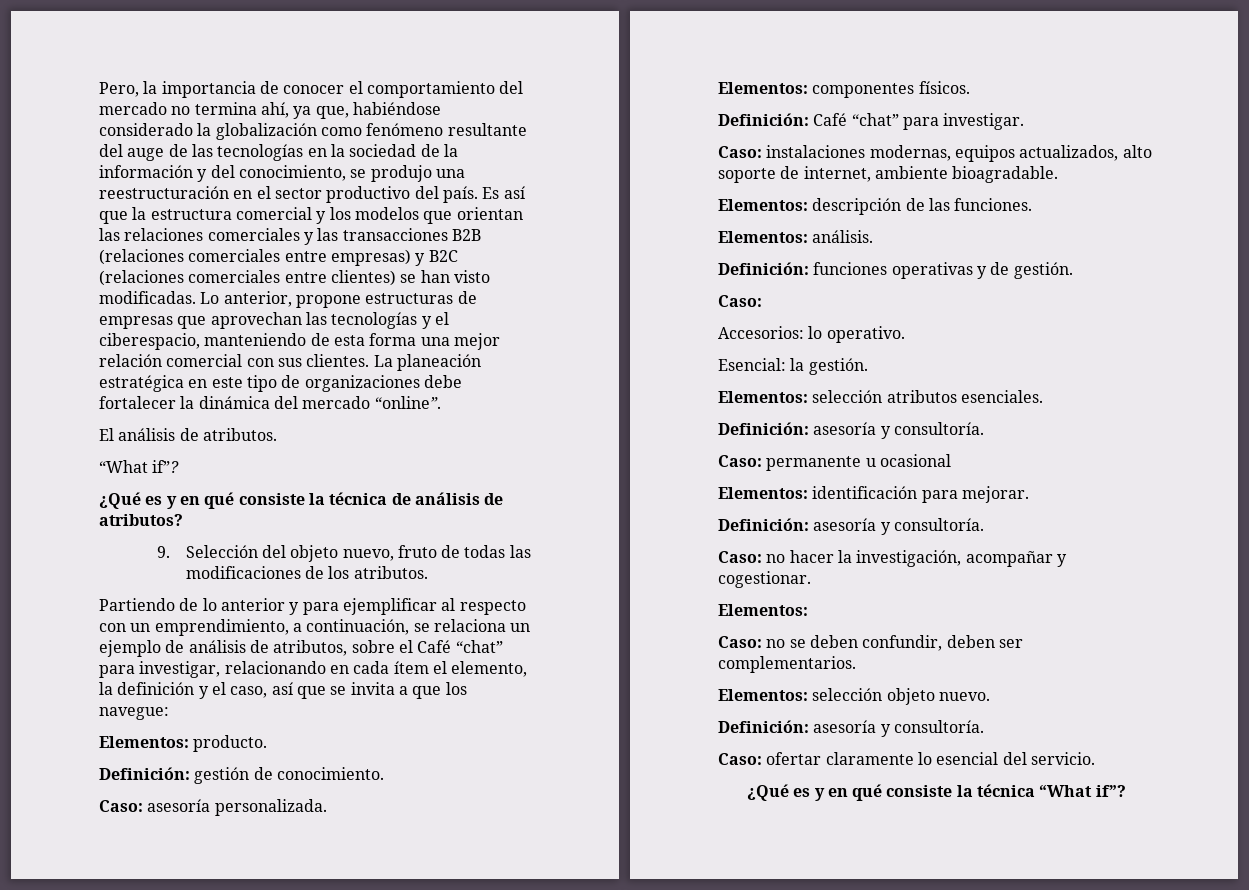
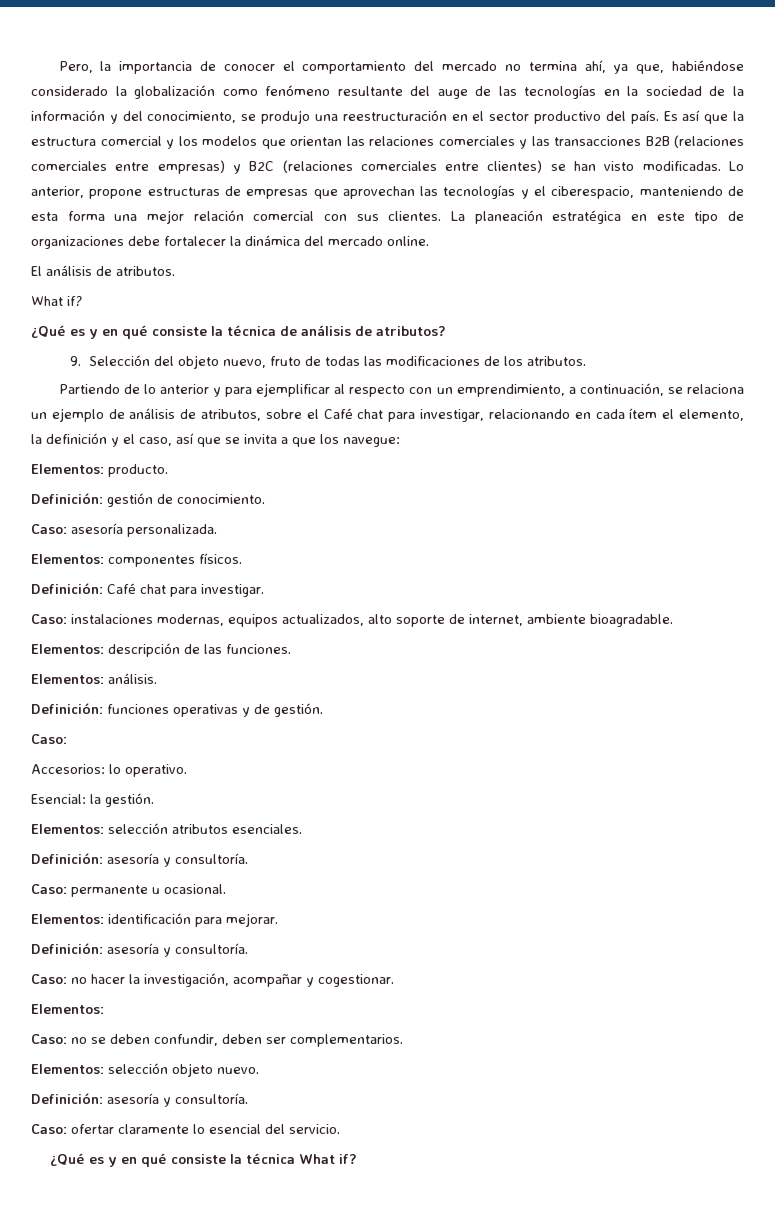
[374,396,441,409] “online”. -> [387,236,429,246] online.
[99,460,180,473] “What if”? -> [31,296,82,306] What if?
[455,640,503,653] “chat” -> [357,409,384,419] chat
[851,113,899,126] “chat” -> [140,584,166,594] chat
[879,454,951,467] ocasional -> [164,884,226,894] ocasional.
[1039,784,1126,797] “What if”? -> [299,1154,358,1164] What if?

